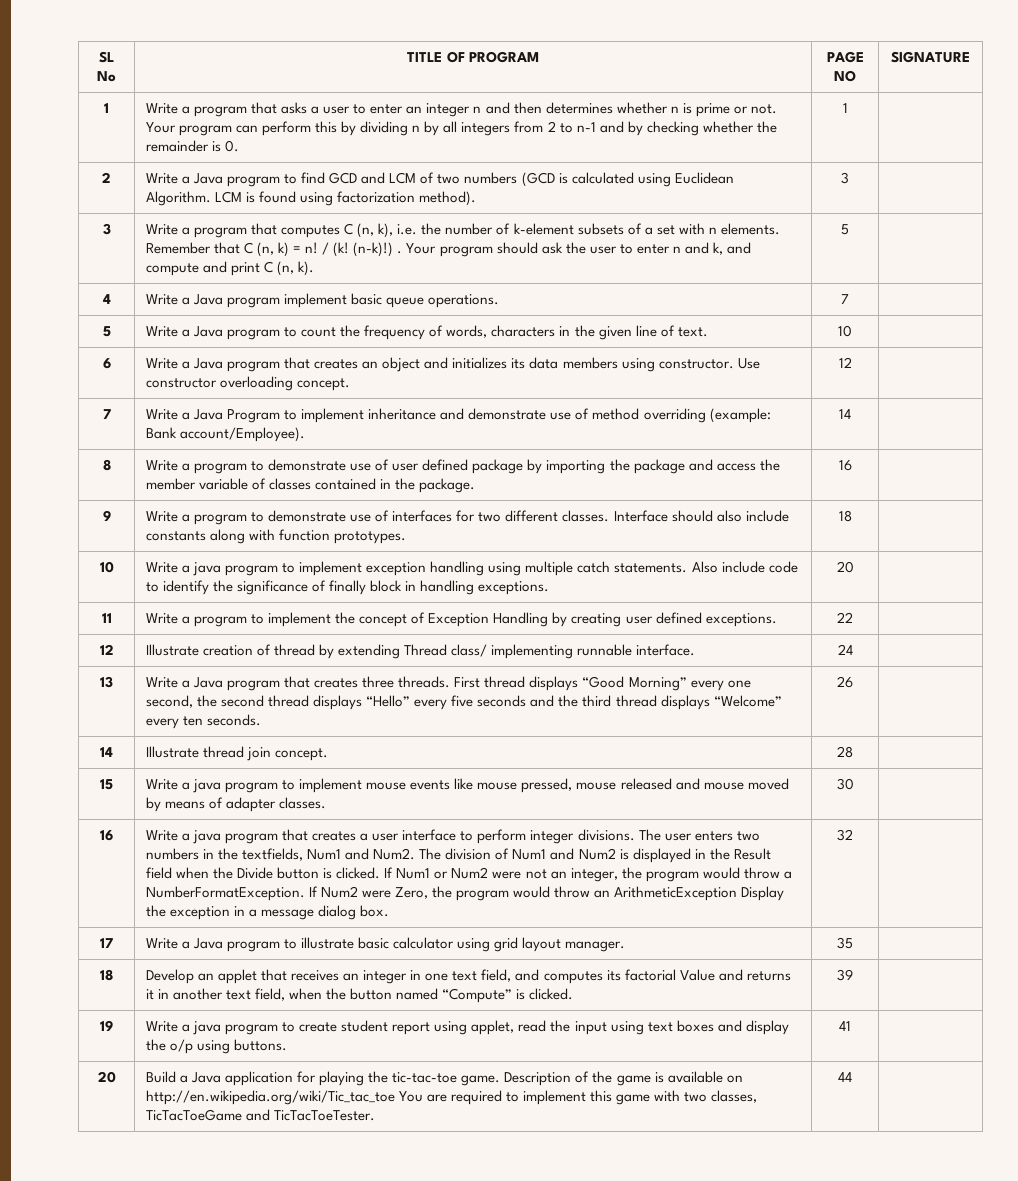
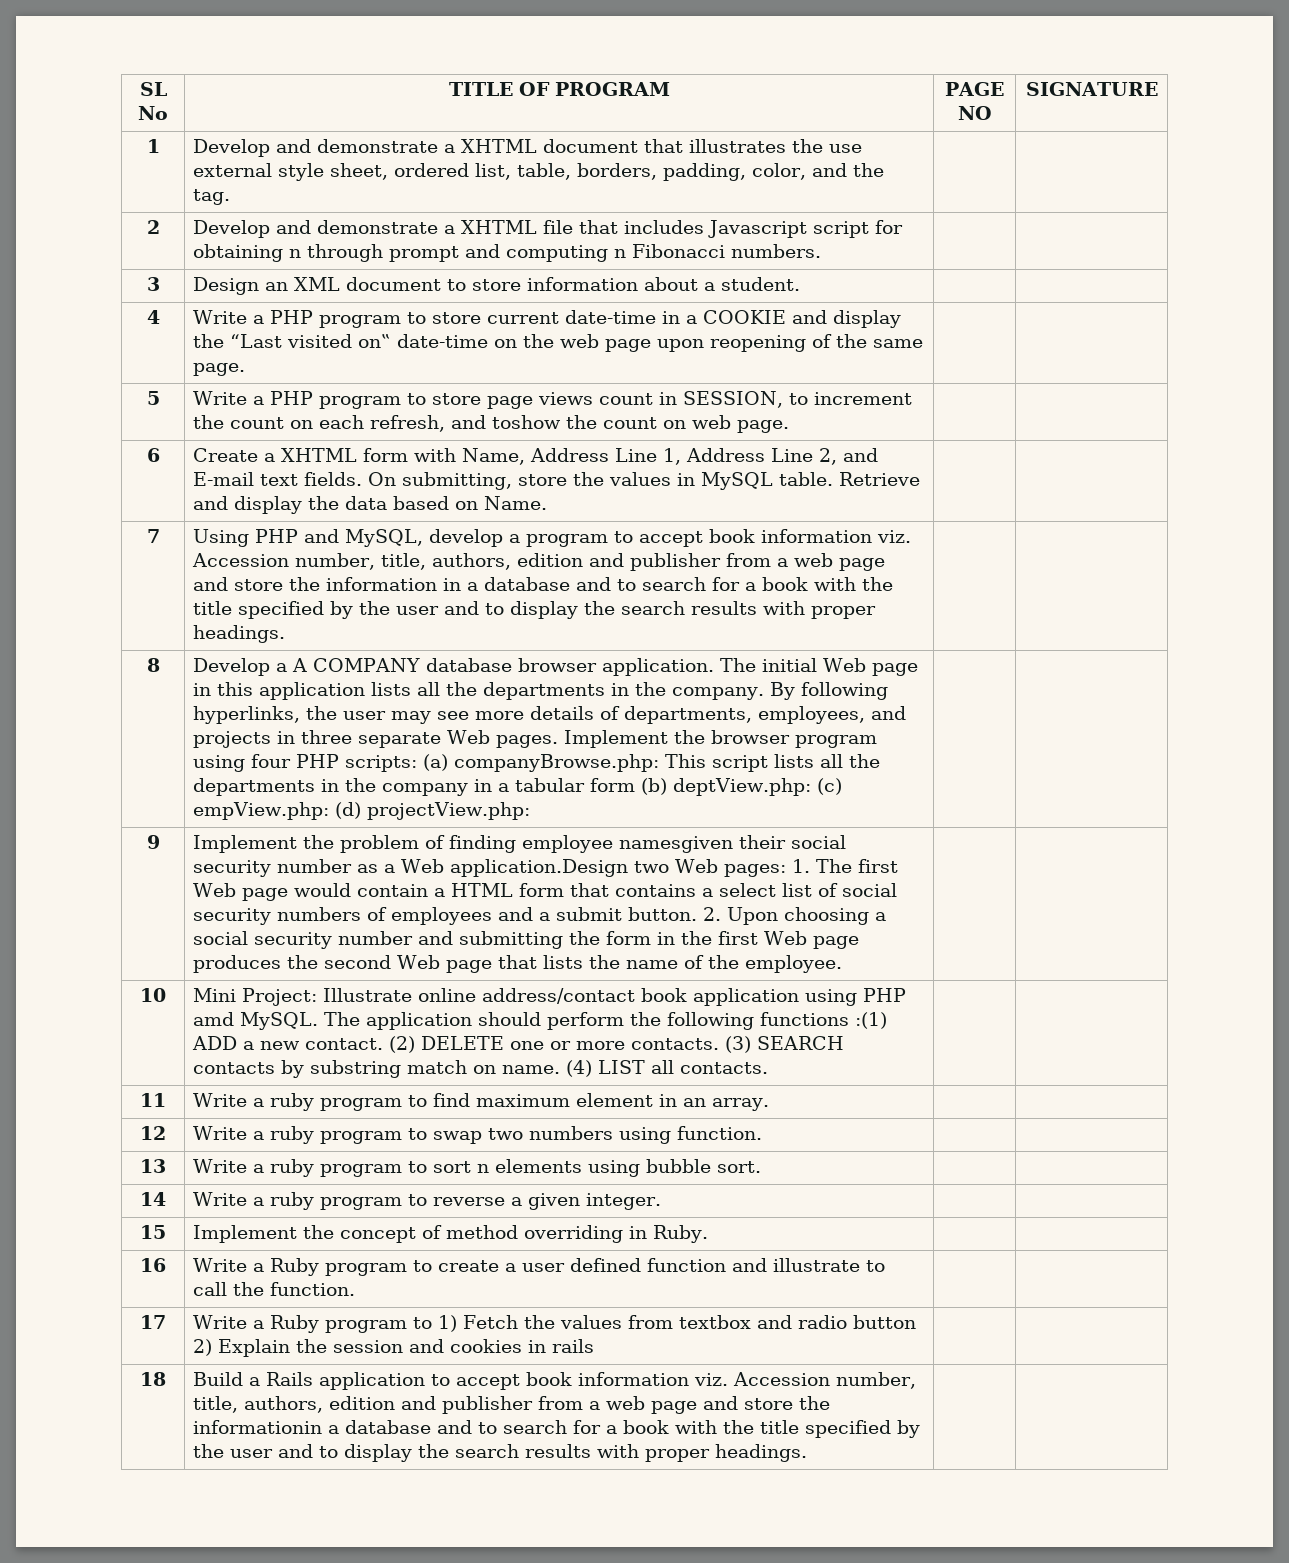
[145,102,777,117] [145,121,777,136] [145,140,240,152] [842,103,848,113] [102,172,111,183] [145,172,734,187] [145,191,477,206] [841,172,849,184] [102,223,111,235] [145,223,780,238] [145,242,752,257] [145,261,315,276] [841,224,849,235] [102,294,111,304] [145,293,500,308] [841,294,849,304] Write a program that asks a user to enter an integer n and then determines whether n is prime or not. Your program can perform this by dividing n by all integers from 2 to n-1 and by checking whether the remainder is 0. | 1 | // 2 | Write a Java program to find GCD and LCM of two numbers (GCD is calculated using Euclidean Algorithm. LCM is found using factorization method). | 3 | // 3 | Write a program that computes C (n, k), i.e. the number of k-element subsets of a set with n elements. Remember that C (n, k) = n! / (k! (n-k)!) . Your program should ask the user to enter n and k, and compute and print C (n, k). | 5 | // 4 | Write a Java program implement basic queue operations. | 7 -> [193,139,863,157] [193,163,885,181] [193,189,231,205] [146,220,160,234] [193,220,904,238] [193,244,822,262] [146,277,160,291] [193,277,801,295] [146,310,160,324] [193,310,902,328] [193,334,924,352] [193,363,246,376] Develop and demonstrate a XHTML document that illustrates the use external style sheet, ordered list, table, borders, padding, color, and the tag. | | // 2 | Develop and demonstrate a XHTML file that includes Javascript script for obtaining n through prompt and computing n Fibonacci numbers. | | // 3 | Design an XML document to store information about a student. | | // 4 | Write a PHP program to store current date-time in a COOKIE and display the “Last visited on‟ date-time on the web page upon reopening of the same page. |
[193,325,708,340] [838,325,852,337] [102,358,111,369] [145,357,760,372] [145,376,351,391] [838,357,852,368] [102,409,111,419] [145,408,771,423] [145,427,305,442] [839,409,851,419] [102,459,111,471] [145,459,780,474] [145,478,476,493] [838,460,852,471] [102,510,111,521] [145,510,789,525] [145,529,407,544] [838,510,852,522] [99,561,114,573] [145,561,798,576] [145,580,550,595] [836,561,854,573] Java program to count the frequency of words, characters in the given line of text. | 10 | // 6 | Write a Java program that creates an object and initializes its data members using constructor. Use constructor overloading concept. | 12 | // 7 | Write a Java Program to implement inheritance and demonstrate use of method overriding (example: Bank account/Employee). | 14 | // 8 | Write a program to demonstrate use of user defined package by importing the package and access the member variable of classes contained in the package. | 16 | // 9 | Write a program to demonstrate use of interfaces for two different classes. Interface should also include constants along with function prototypes. | 18 | // 10 | Write a java program to implement exception handling using multiple catch statements. Also include code to identify the significance of finally block in handling exceptions. | 20 -> [270,391,913,409] [193,415,790,433] [146,448,160,462] [193,448,879,465] [193,472,921,490] [193,496,548,514] [146,529,160,543] [193,529,912,547] [192,553,886,571] [193,577,894,591] [193,601,877,619] [193,625,286,643] [146,658,160,672] [193,658,919,676] [193,682,889,700] [193,706,907,724] [193,730,878,748] [193,754,881,772] [193,778,843,796] [193,802,531,820] [146,835,160,849] [193,835,847,853] [193,859,899,877] [193,883,898,901] [193,907,887,925] [193,931,860,949] [193,955,843,973] [140,988,166,1002] [193,988,907,1006] [193,1012,888,1030] [192,1036,845,1053] [193,1060,769,1078] PHP program to store page views count in SESSION, to increment the count on each refresh, and toshow the count on web page. | | // 6 | Create a XHTML form with Name, Address Line 1, Address Line 2, and E-mail text fields. On submitting, store the values in MySQL table. Retrieve and display the data based on Name. | | // 7 | Using PHP and MySQL, develop a program to accept book information viz. Accession number, title, authors, edition and publisher from a web page and store the information in a database and to search for a book with the title specified by the user and to display the search results with proper headings. | | // 8 | Develop a A COMPANY database browser application. The initial Web page in this application lists all the departments in the company. By following hyperlinks, the user may see more details of departments, employees, and projects in three separate Web pages. Implement the browser program using four PHP scripts: (a) companyBrowse.php: This script lists all the departments in the company in a tabular form (b) deptView.php: (c) empView.php: (d) projectView.php: | | // 9 | Implement the problem of finding employee namesgiven their social security number as a Web application.Design two Web pages: 1. The first Web page would contain a HTML form that contains a select list of social security numbers of employees and a submit button. 2. Upon choosing a social security number and submitting the form in the first Web page produces the second Web page that lists the name of the employee. | | // 10 | Mini Project: Illustrate online address/contact book application using PHP amd MySQL. The application should perform the following functions :(1) ADD a new contact. (2) DELETE one or more contacts. (3) SEARCH contacts by substring match on name. (4) LIST all contacts. |
[194,612,777,627] [837,612,853,623] [99,644,114,655] [145,644,696,659] [837,644,853,655] [100,676,113,688] [145,676,751,691] [145,695,782,710] [145,714,262,729] [837,676,853,688] [100,747,113,757] [145,746,329,761] [837,746,853,758] [100,779,113,790] [145,778,789,793] [145,797,327,812] [836,778,854,790] [100,830,113,841] [145,829,760,844] [145,848,771,863] [145,867,792,882] [145,886,785,901] [145,905,390,920] [837,829,853,841] program to implement the concept of Exception Handling by creating user defined exceptions. | 22 | // 12 | Illustrate creation of thread by extending Thread class/ implementing runnable interface. | 24 | // 13 | Write a Java program that creates three threads. First thread displays “Good Morning” every one second, the second thread displays “Hello” every five seconds and the third thread displays “Welcome” every ten seconds. | 26 | // 14 | Illustrate thread join concept. | 28 | // 15 | Write a java program to implement mouse events like mouse pressed, mouse released and mouse moved by means of adapter classes. | 30 | // 16 | Write a java program that creates a user interface to perform integer divisions. The user enters two numbers in the textfields, Num1 and Num2. The division of Num1 and Num2 is displayed in the Result field when the Divide button is clicked. If Num1 or Num2 were not an integer, the program would throw a NumberFormatException. If Num2 were Zero, the program would throw an ArithmeticException Display the exception in a message dialog box. | 32 -> [270,1093,770,1111] [140,1126,166,1140] [193,1126,763,1144] [140,1159,166,1173] [193,1159,762,1177] [140,1192,166,1206] [193,1192,662,1210] [140,1225,166,1239] [193,1225,709,1243] [140,1258,166,1272] [193,1258,886,1276] [193,1282,356,1296] ruby program to find maximum element in an array. | | // 12 | Write a ruby program to swap two numbers using function. | | // 13 | Write a ruby program to sort n elements using bubble sort. | | // 14 | Write a ruby program to reverse a given integer. | | // 15 | Implement the concept of method overriding in Ruby. | | // 16 | Write a Ruby program to create a user defined function and illustrate to call the function. |
[193,937,626,952] [837,937,853,949] [100,969,113,981] [145,969,791,984] [145,988,574,1003] [837,969,853,981] [100,1020,113,1031] [145,1020,789,1035] [145,1039,288,1054] [839,1021,851,1031] [97,1071,116,1083] [145,1071,743,1086] [145,1090,758,1105] [145,1109,376,1121] [838,1072,852,1082] Java program to illustrate basic calculator using grid layout manager. | 35 | // 18 | Develop an applet that receives an integer in one text field, and computes its factorial Value and returns it in another text field, when the button named “Compute” is clicked. | 39 | // 19 | Write a java program to create student report using applet, read the input using text boxes and display the o/p using buttons. | 41 | // 20 | Build a Java application for playing the tic-tac-toe game. Description of the game is available on http://en.wikipedia.org/wiki/Tic_tac_toe You are required to implement this game with two classes, TicTacToeGame and TicTacToeTester. | 44 -> [270,1315,917,1333] [193,1339,595,1357] [140,1372,166,1386] [193,1372,917,1390] [193,1396,831,1414] [193,1420,921,1438] [193,1444,808,1462] Ruby program to 1) Fetch the values from textbox and radio button 2) Explain the session and cookies in rails | | // 18 | Build a Rails application to accept book information viz. Accession number, title, authors, edition and publisher from a web page and store the informationin a database and to search for a book with the title specified by the user and to display the search results with proper headings. |

